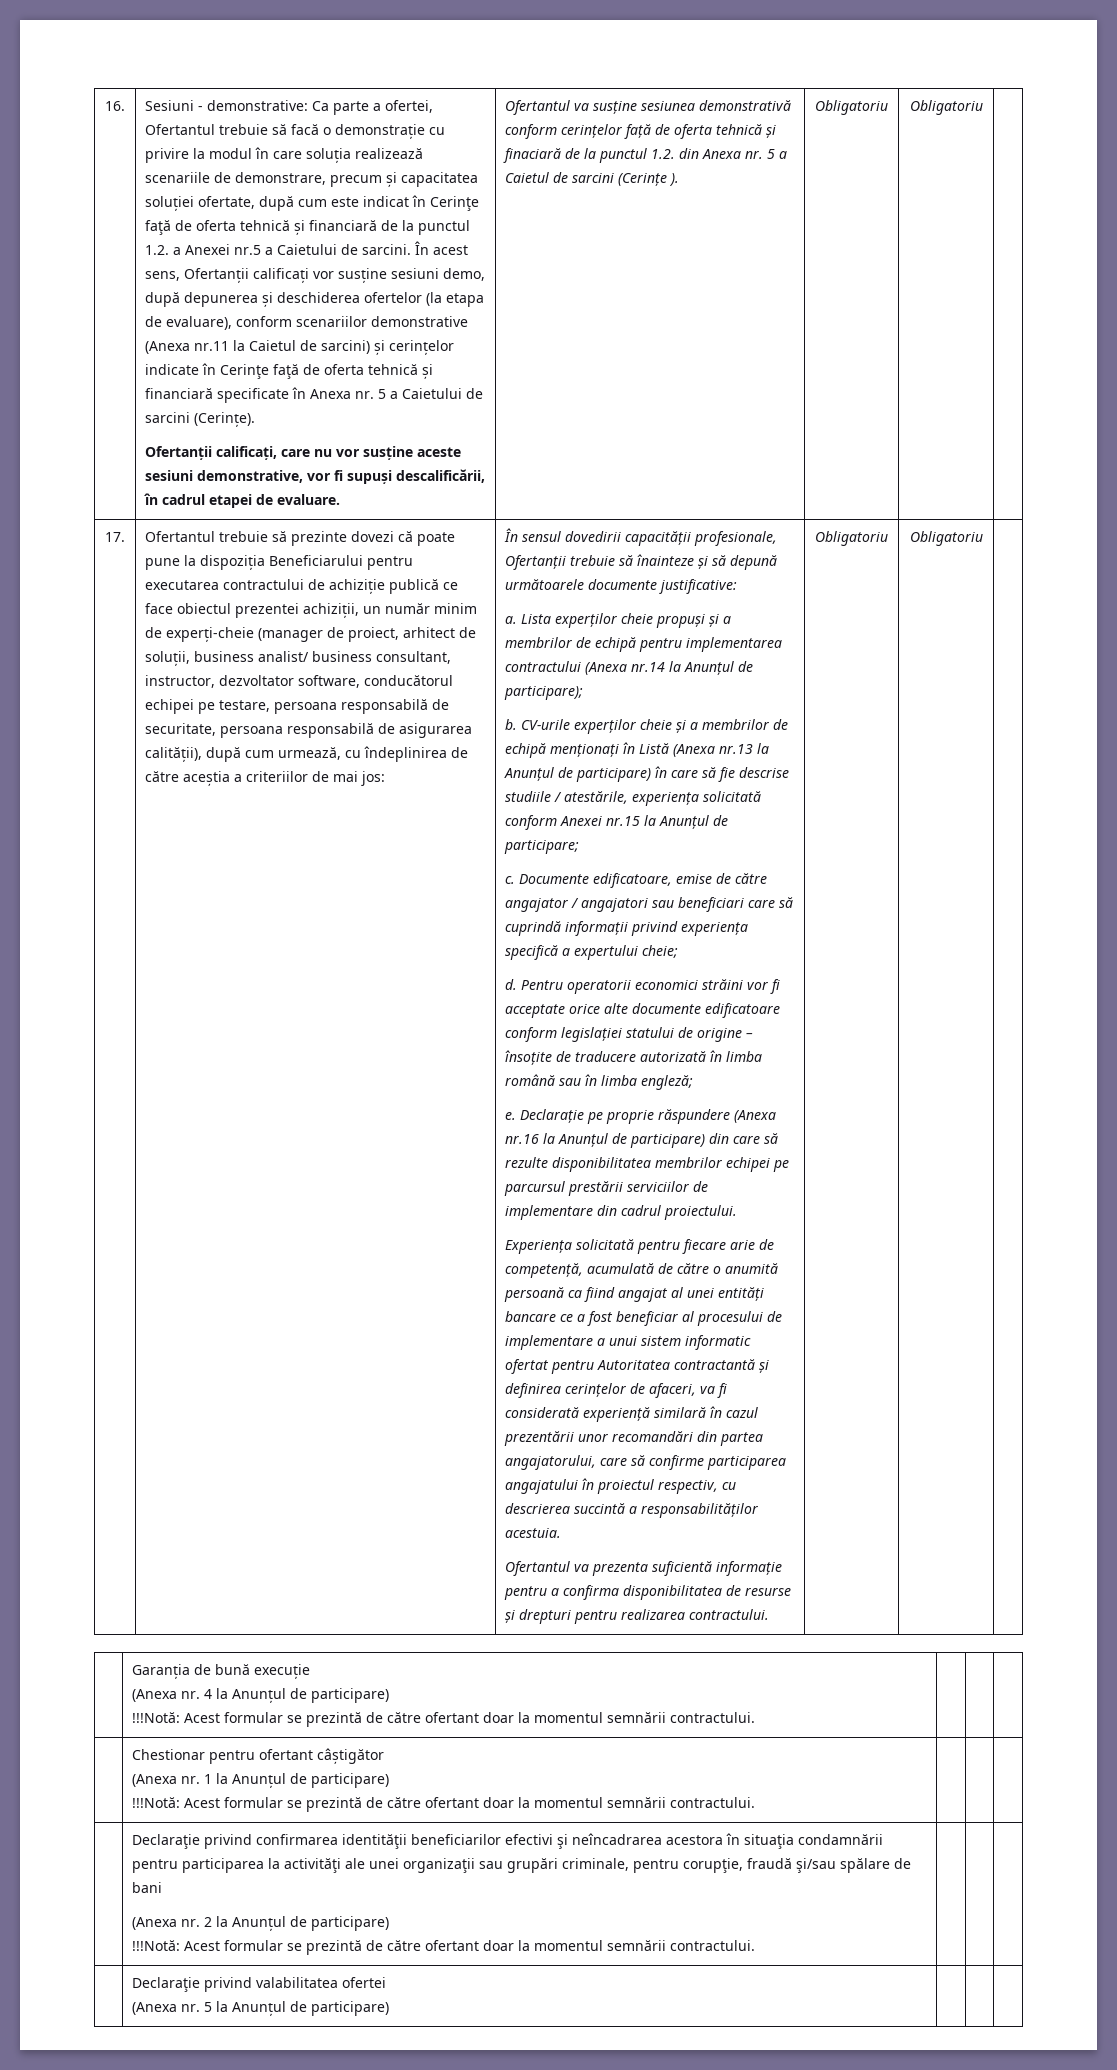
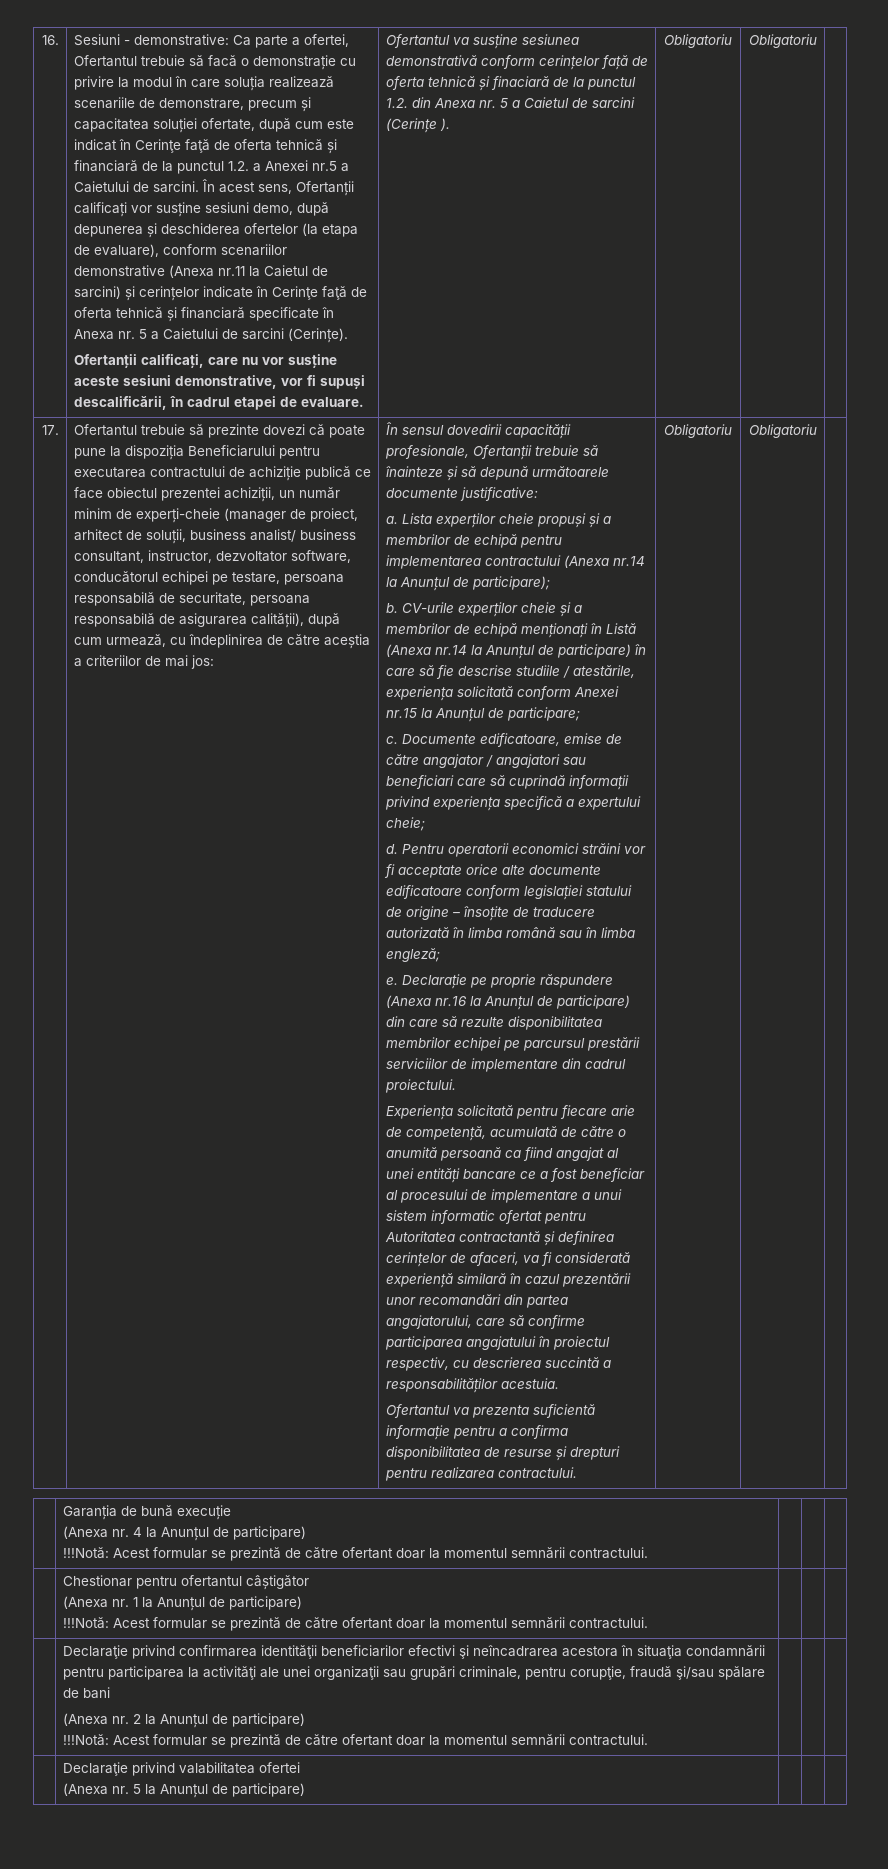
[719,744,754,754] nr.13 -> [434,645,467,655] nr.14
[259,1749,314,1760] ofertant -> [180,1575,242,1587] ofertantul

